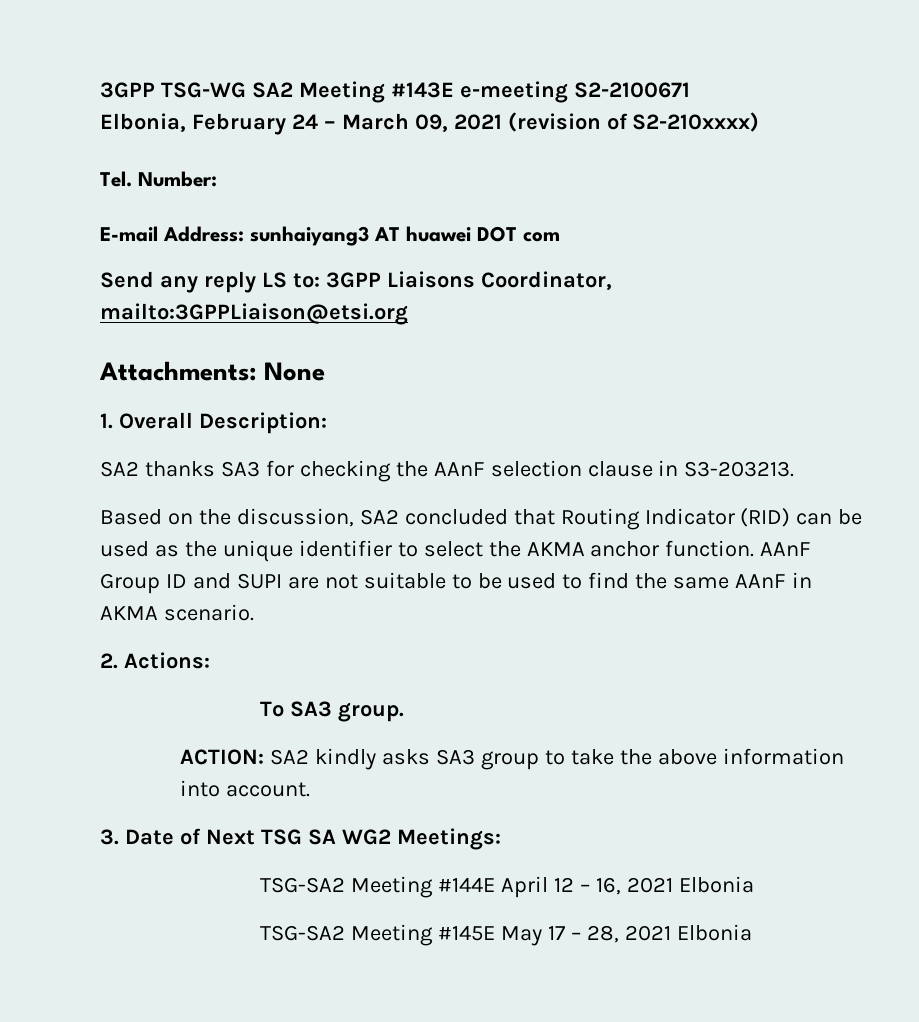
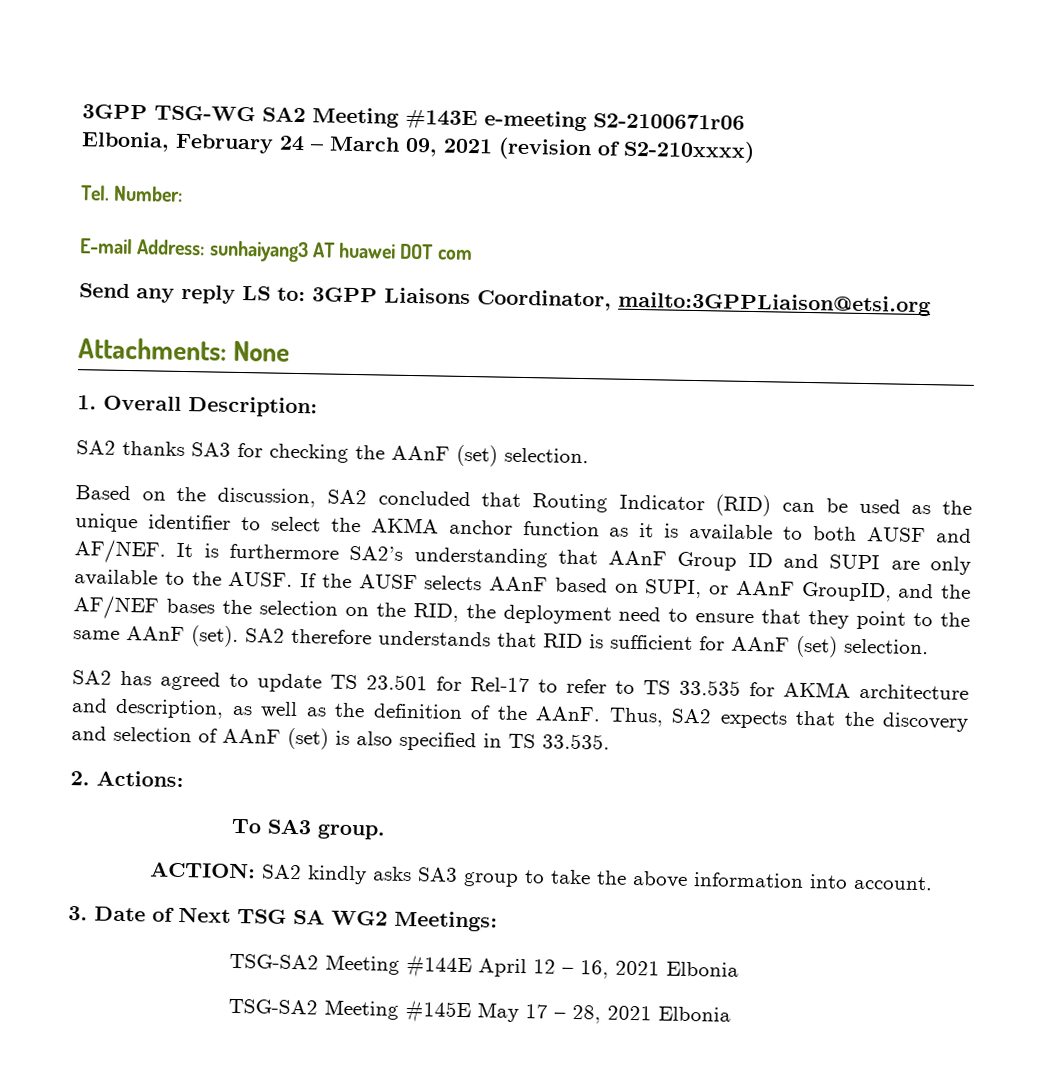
[573,82,690,98] S2-2100671 -> [593,113,745,130] S2-2100671r06
[490,460,795,477] selection clause in S3-203213. -> [456,444,589,467] (set) selection.
[665,540,755,557] function. -> [522,520,972,543] [74,539,598,568] function as it is available to both AUSF and AF/NEF. It is furthermore SA2’s understanding that
[324,572,813,589] [100,604,254,621] not suitable to be used to find the same AAnF in AKMA scenario. -> [929,556,971,575] [74,569,971,602] [73,595,970,630] [73,625,929,658] [72,670,969,700] [71,698,969,732] [71,726,610,752] only available to the AUSF. If the AUSF selects AAnF based on SUPI, or AAnF GroupID, and the AF/NEF bases the selection on the RID, the deployment need to ensure that they point to the same AAnF (set). SA2 therefore understands that RID is sufficient for AAnF (set) selection. // SA2 has agreed to update TS 23.501 for Rel-17 to refer to TS 33.535 for AKMA architecture and description, as well as the definition of the AAnF. Thus, SA2 expects that the discovery and selection of AAnF (set) is also specified in TS 33.535.

